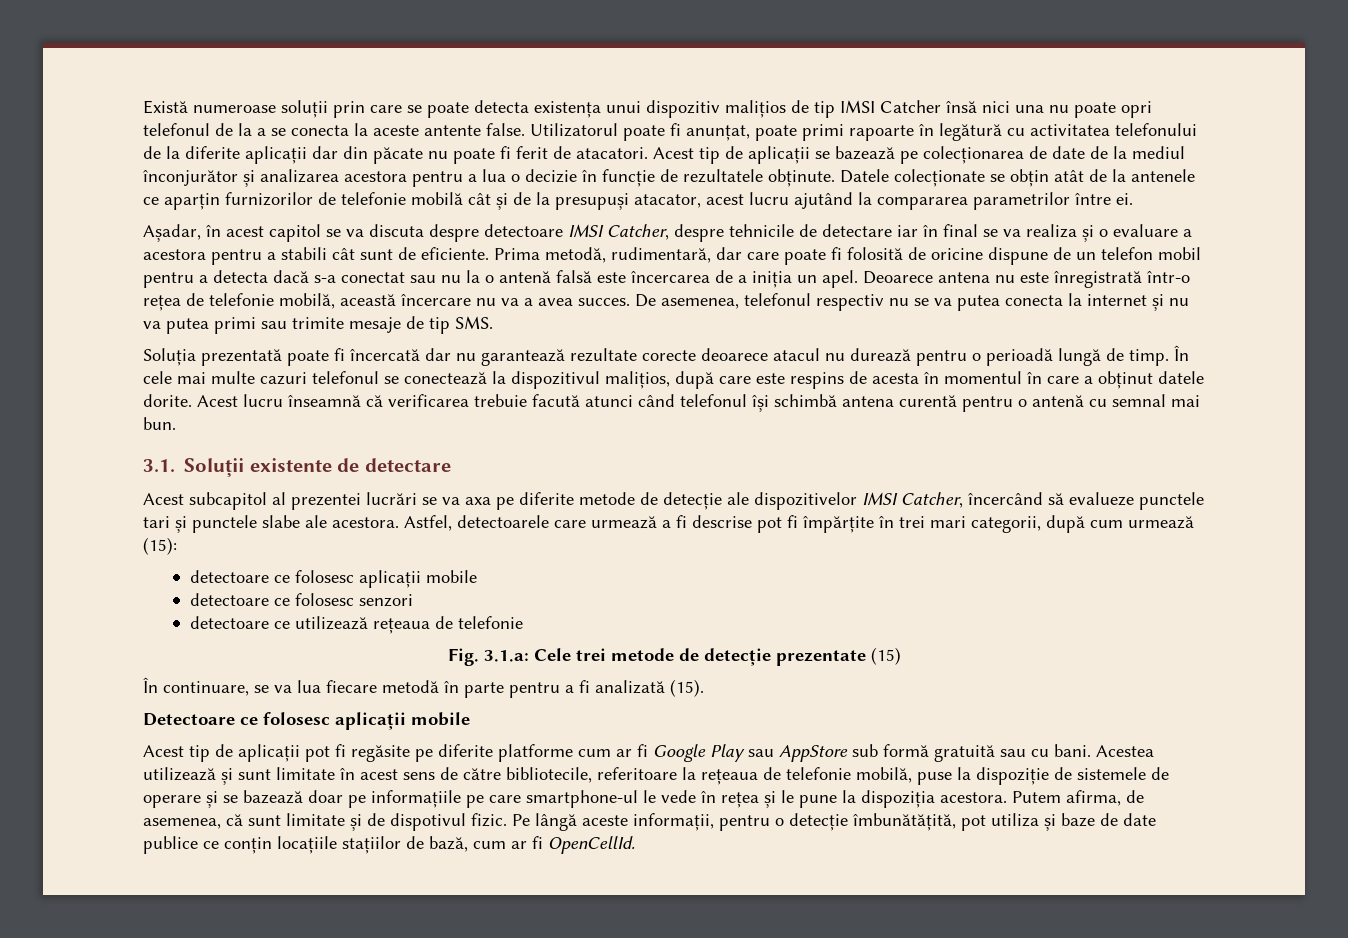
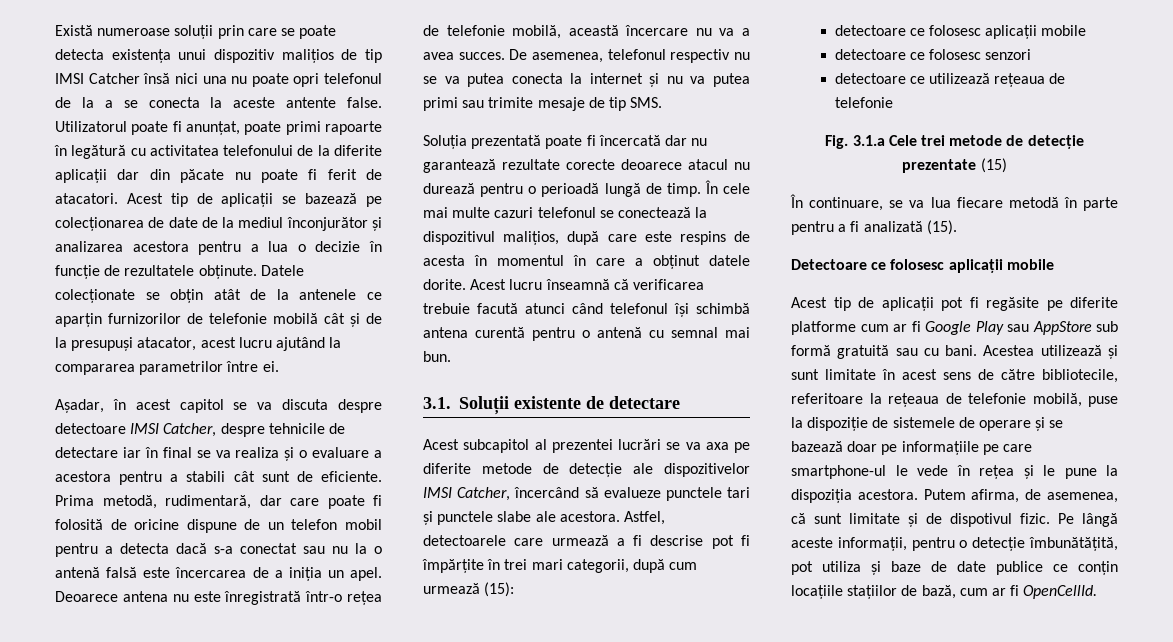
[483,650,529,662] 3.1.a: -> [852,135,885,146] 3.1.a

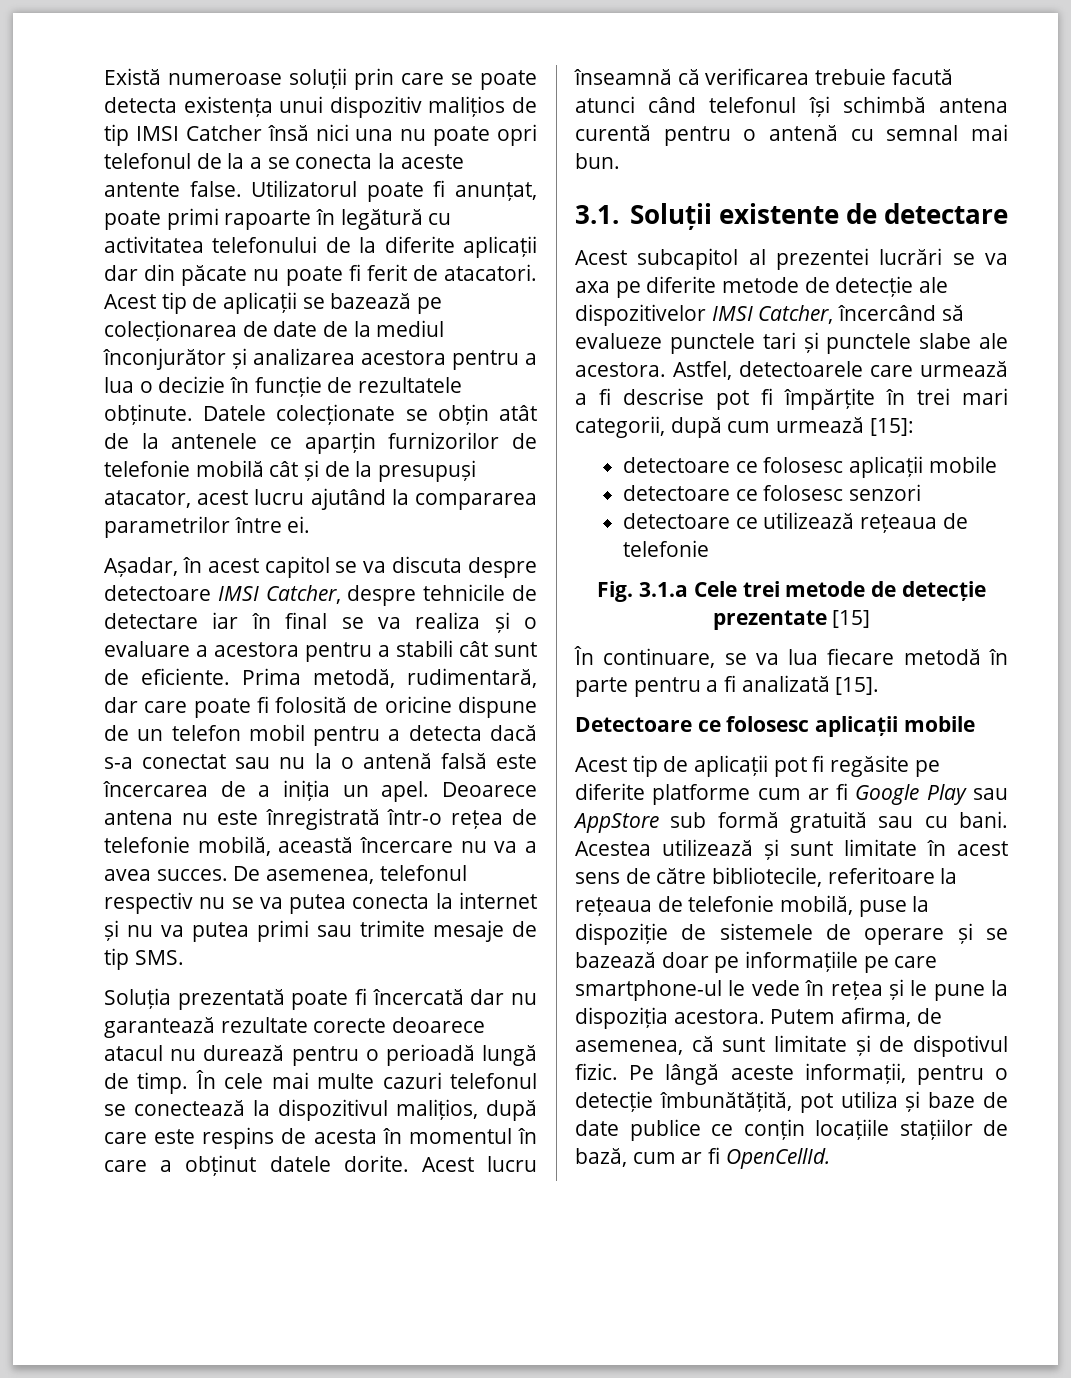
[484,582,515,597] (15): -> [869,418,914,436] [15]:
[980,158,1007,173] (15) -> [832,610,871,628] [15]
[926,220,957,235] (15). -> [835,677,880,695] [15].

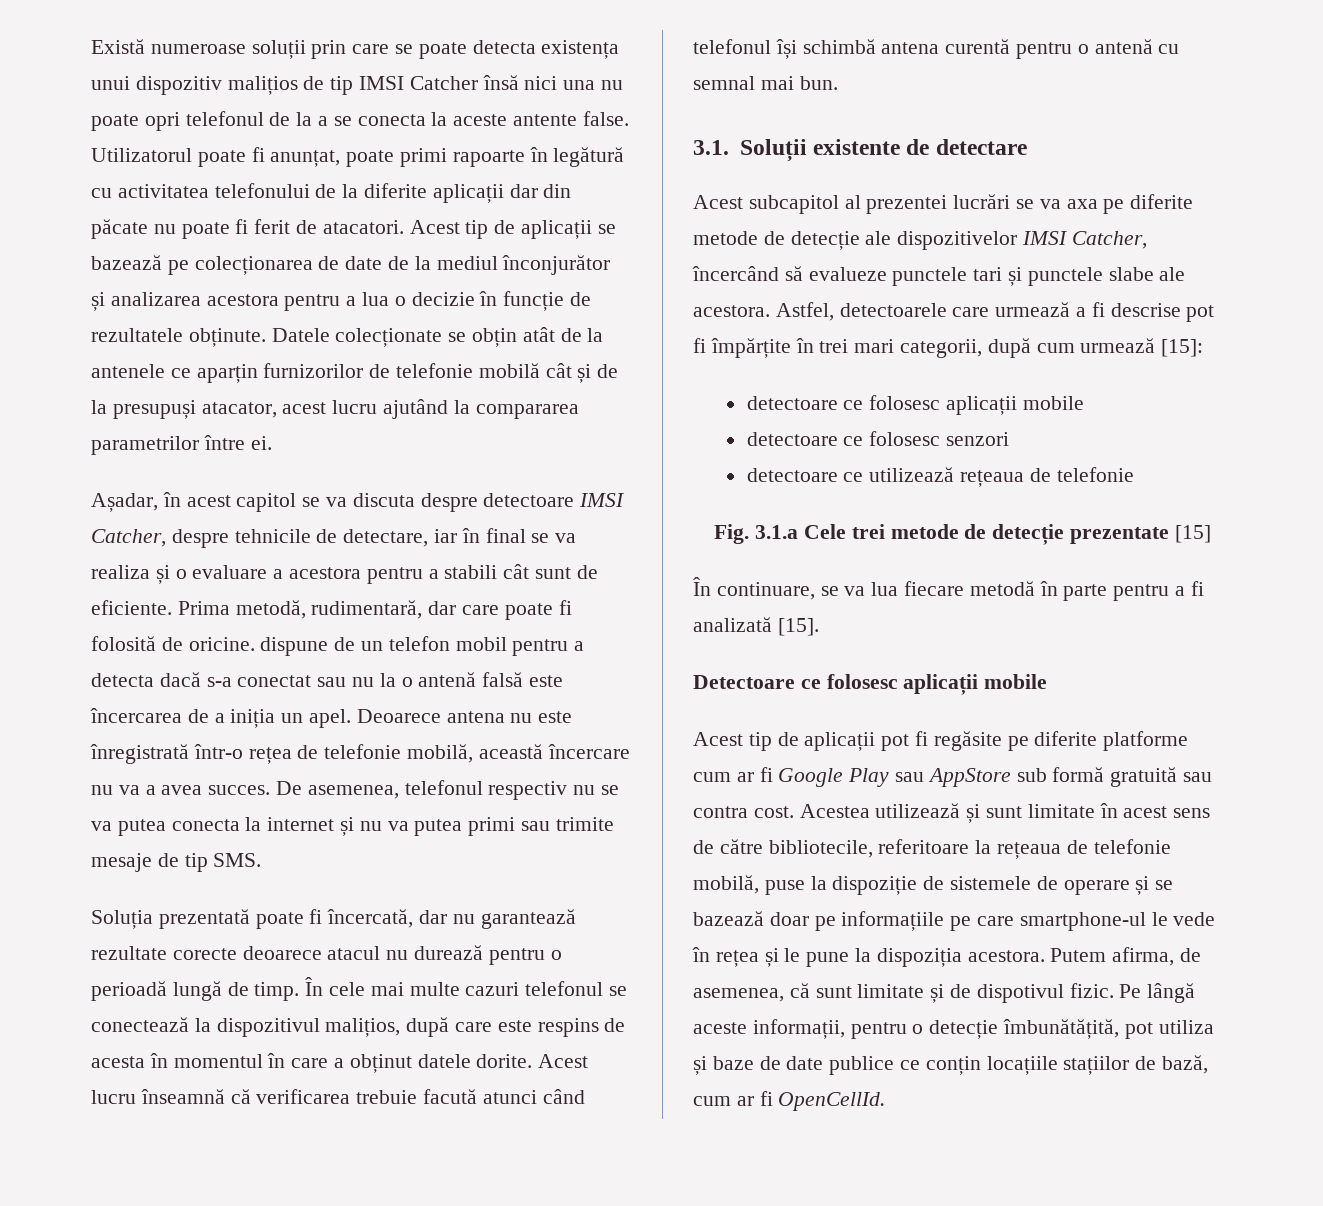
[104,613,198,629] detectare -> [343,529,429,547] detectare,
[384,696,452,713] oricine -> [188,637,255,651] oricine.
[372,989,464,1005] încercată -> [327,909,414,928] încercată,
[924,811,1008,828] cu bani. -> [693,806,794,818] contra cost.

